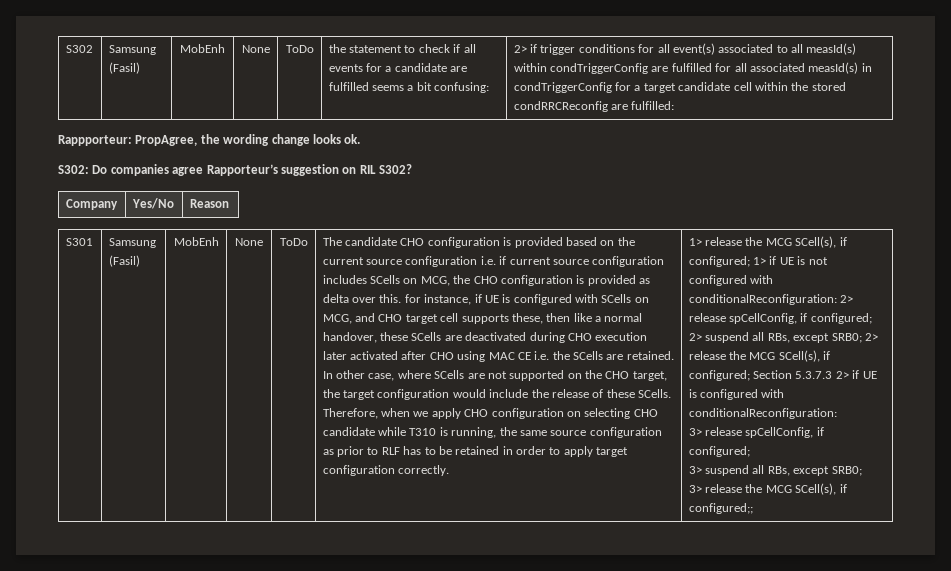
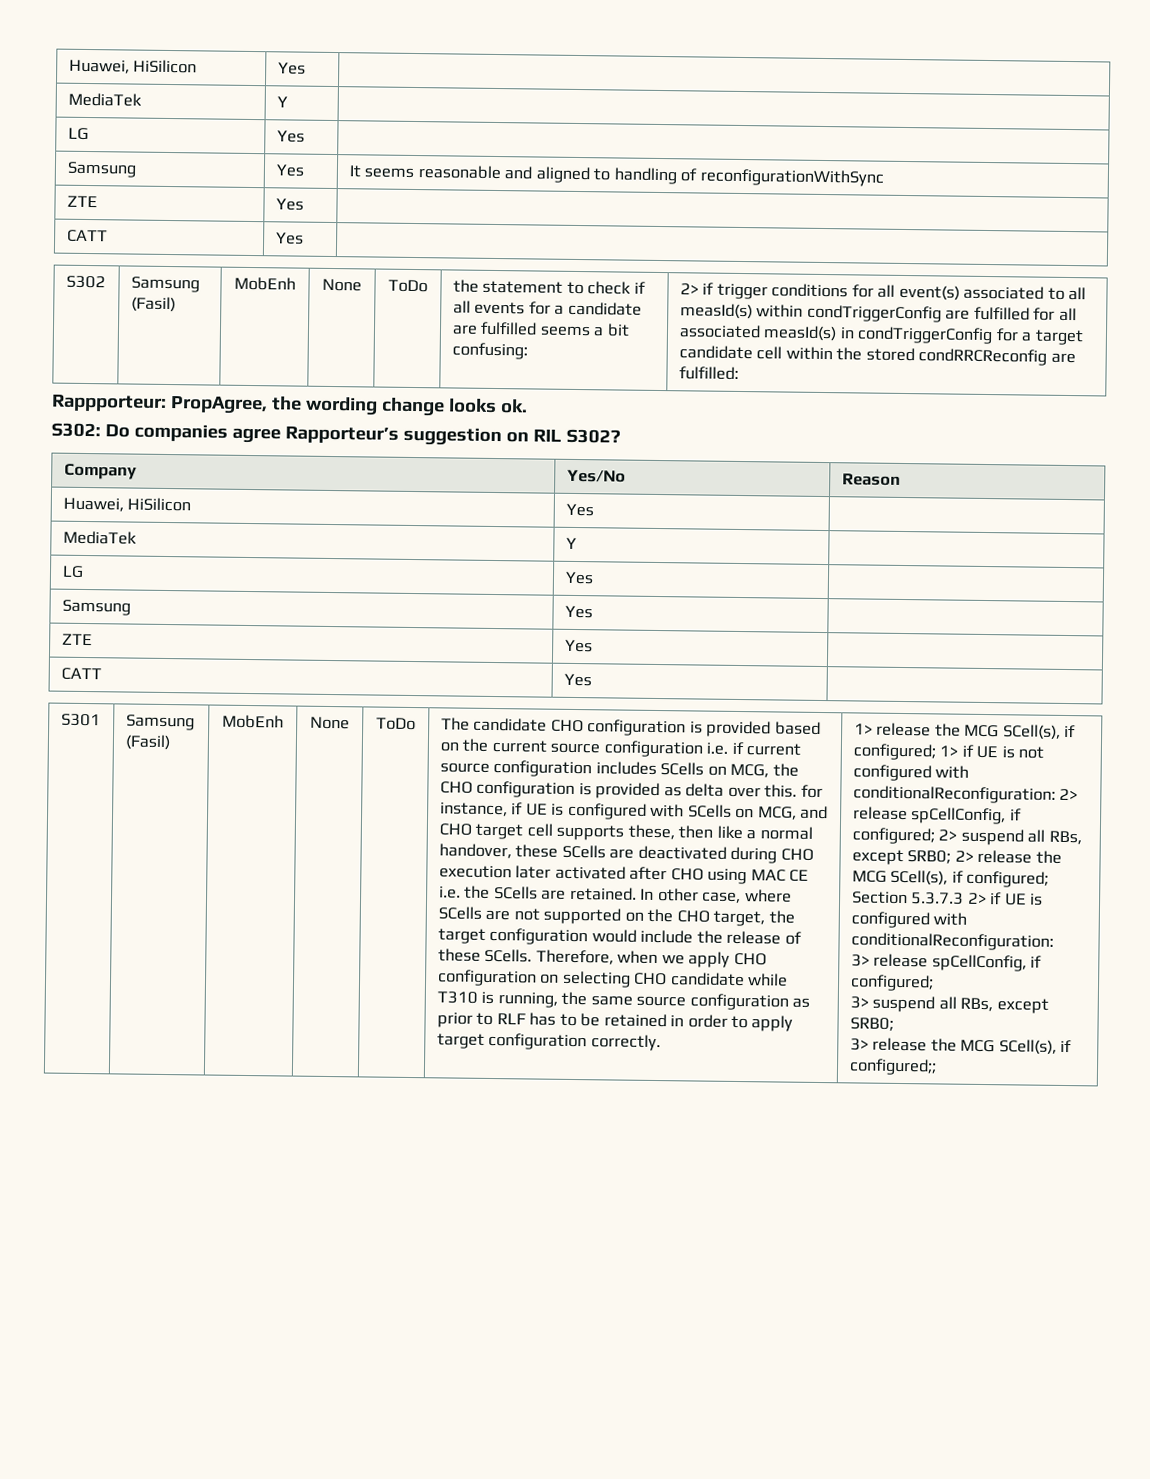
(65, 49) none -> [68,59,198,74] [277,62,306,75] [67,92,142,107] [276,96,288,108] [67,127,89,141] [276,130,305,143] [66,161,137,178] [275,164,305,177] [348,165,884,187] [66,195,98,208] [275,198,304,211] [66,229,108,243] [275,232,304,245] Huawei, HiSilicon | Yes | // MediaTek | Y | // LG | Yes | // Samsung | Yes | It seems reasonable and aligned to handling of reconfigurationWithSync // ZTE | Yes | // CATT | Yes | //
(229, 203) none -> [62,497,192,512] [565,503,594,517] [62,530,137,545] [565,537,577,550] [61,565,84,578] [564,571,594,585] [61,599,131,616] [564,605,593,619] [61,633,93,646] [564,639,593,653] [60,667,102,681] [563,673,592,687] // Huawei, HiSilicon | Yes | // MediaTek | Y | // LG | Yes | // Samsung | Yes | // ZTE | Yes | // CATT | Yes |

